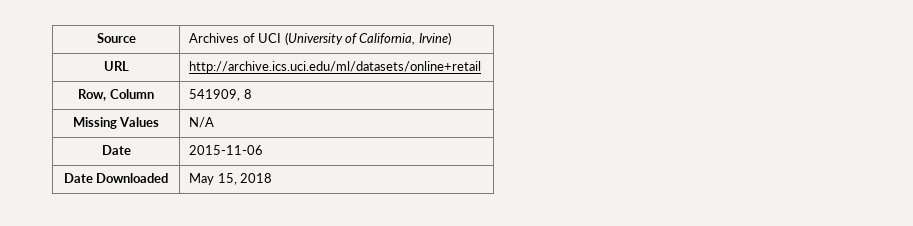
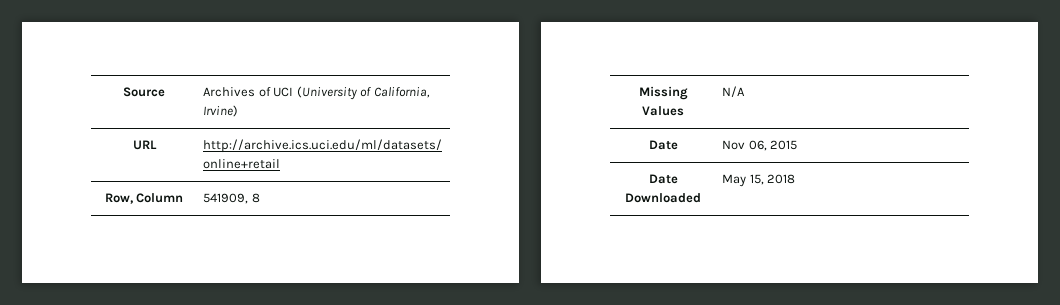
[189,145,264,155] 2015-11-06 -> [722,140,798,151] Nov 06, 2015

